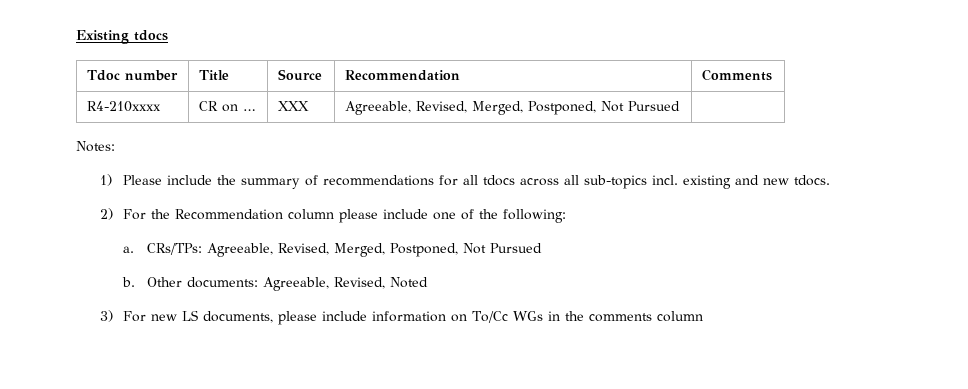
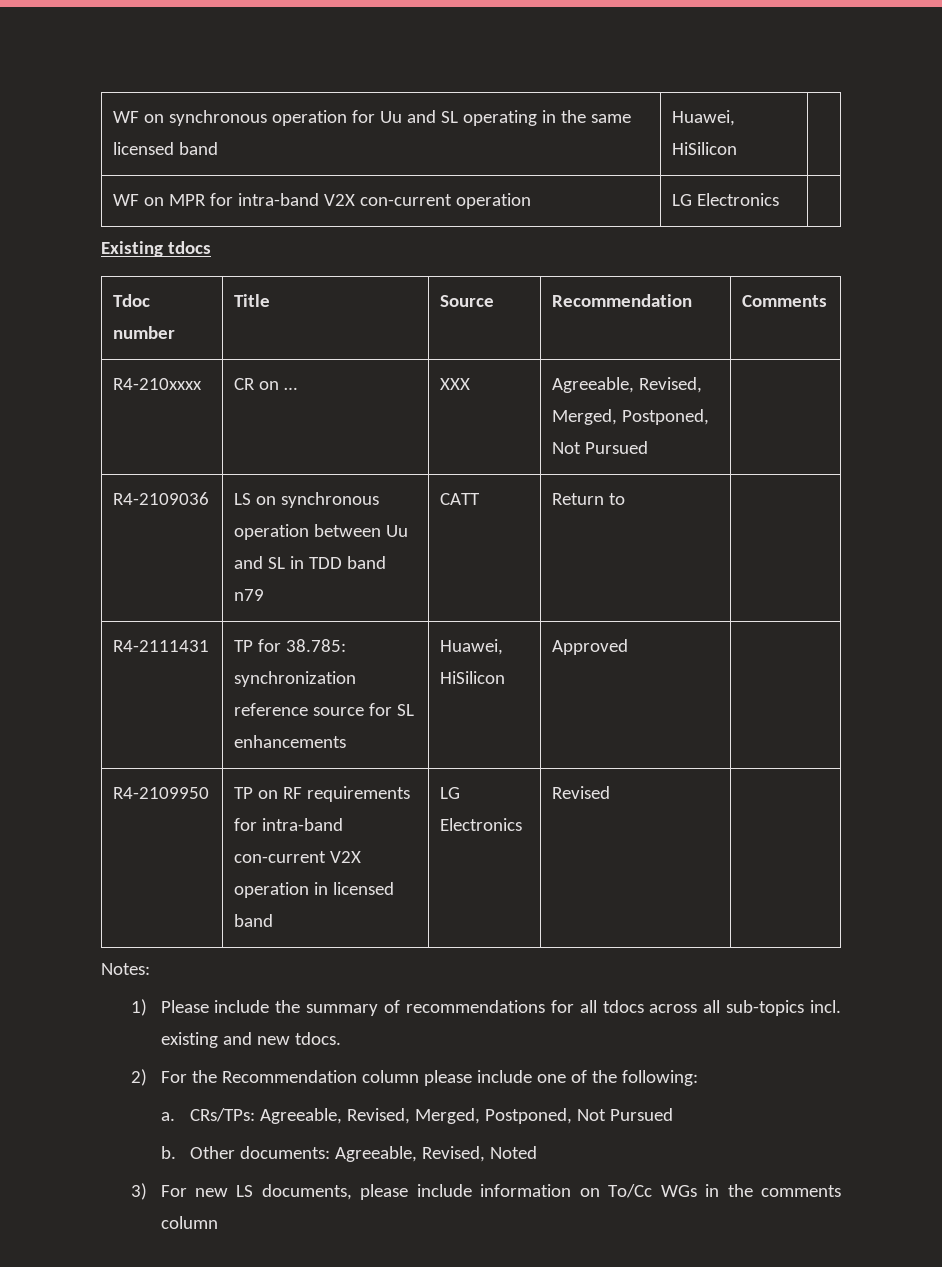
(76, 37) none -> [112,110,631,126] [112,142,218,155] [671,110,735,126] [671,142,737,155] [112,193,531,209] [671,193,779,206] WF on synchronous operation for Uu and SL operating in the same licensed band | Huawei, HiSilicon | // WF on MPR for intra-band V2X con-current operation | LG Electronics | //
(680, 106) none -> [112,492,209,505] [233,492,379,508] [233,524,408,540] [233,556,386,569] [233,589,264,601] [439,493,480,505] [551,493,625,505] [112,640,209,652] [233,639,346,652] [233,671,356,687] [233,703,414,716] [233,735,346,748] [439,639,503,655] [439,671,505,684] [551,639,628,655] [112,787,209,799] [233,786,410,802] [233,818,343,831] [233,851,361,863] [233,882,394,898] [233,914,273,927] [439,787,460,799] [439,818,522,831] [551,786,610,799] // R4-2109036 | LS on synchronous operation between Uu and SL in TDD band n79 | CATT | Return to | // R4-2111431 | TP for 38.785: synchronization reference source for SL enhancements | Huawei, HiSilicon | Approved | // R4-2109950 | TP on RF requirements for intra-band con-current V2X operation in licensed band | LG Electronics | Revised |

